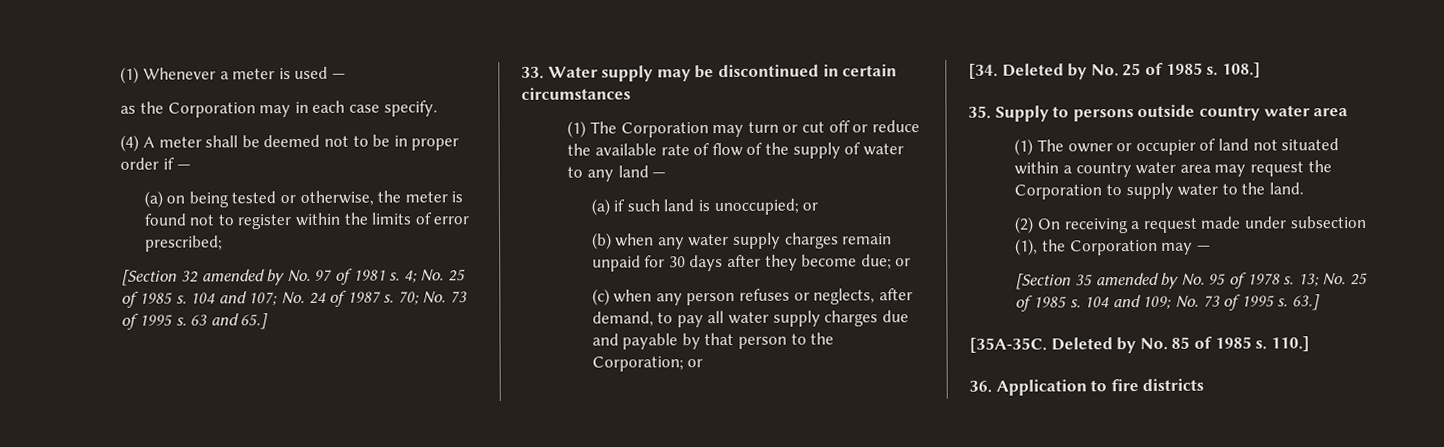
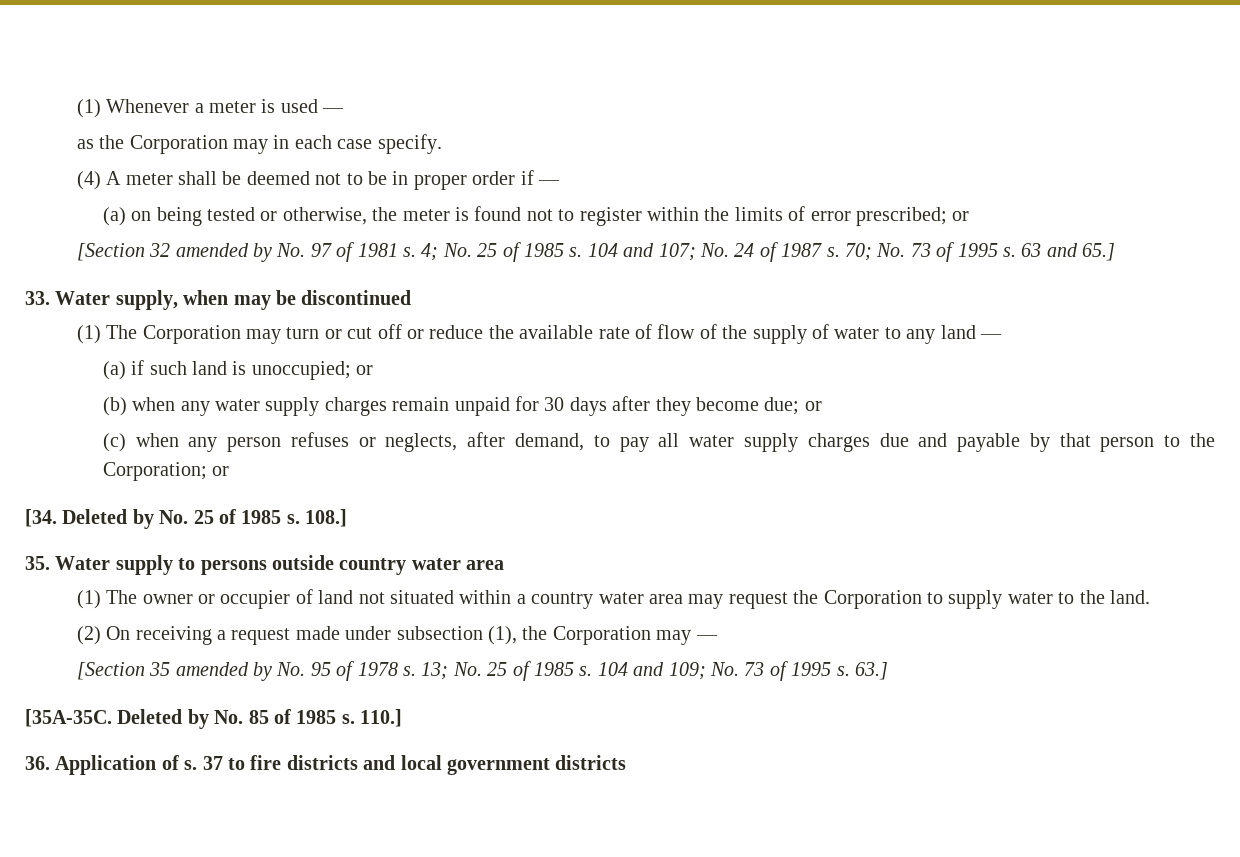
(223, 243) none -> [952,211,970,221] or
[601,65,654,82] supply -> [115,290,229,310] supply, when
[822,64,898,77] [521,87,631,100] in certain circumstances -> (412, 297) none
[994,105,1049,122] Supply -> [55,555,173,575] Water supply
[1090,379,1139,392] to fire -> [161,755,550,775] of s. 37 to fire districts and local government

